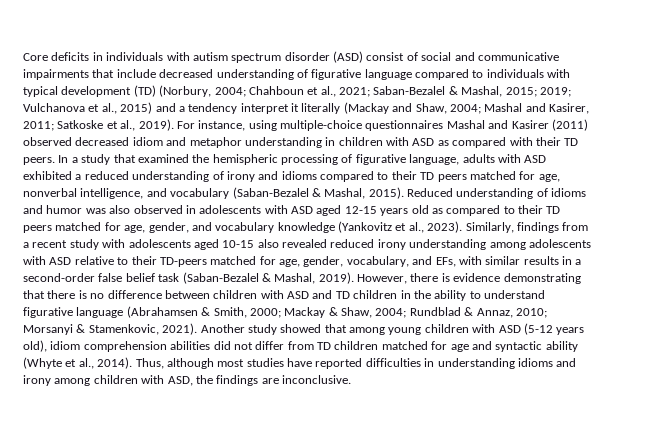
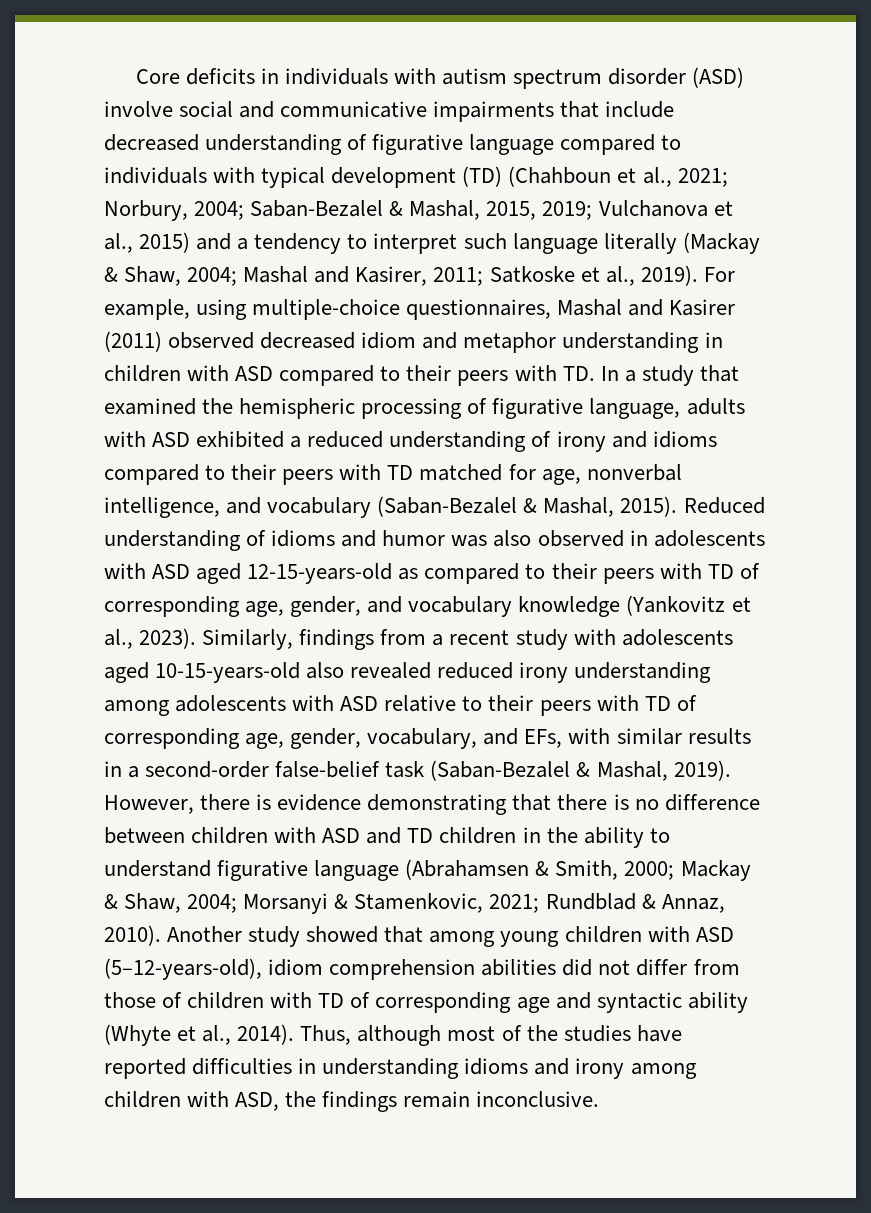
[366,52,418,61] consist of -> [104,101,173,117] involve
[159,85,304,97] (Norbury, 2004; Chahboun -> [508,166,612,187] (Chahboun
(370, 92) none -> [104,200,245,221] Norbury, 2004;
[505,87,537,97] 2015; -> [486,201,537,220] 2015,
[240,103,299,114] interpret it -> [347,233,598,254] to interpret such language
[392,103,413,112] and -> [104,267,118,282] &
[198,120,246,131] instance, -> [104,299,190,320] example,
[365,120,444,131] questionnaires -> [406,299,552,320] questionnaires,
[437,137,579,148] [23,157,55,165] as compared with their TD peers. -> [279,365,595,386] compared to their peers with TD.
[420,172,467,182] TD peers -> [282,464,414,485] peers with TD
[344,205,429,216] 12-15 years old -> [247,563,393,584] 12-15-years-old
[546,206,561,214] [23,222,121,233] TD peers matched for -> [602,563,760,584] [104,596,240,617] peers with TD of corresponding
[222,240,255,248] 10-15 -> [155,662,301,683] 10-15-years-old
[159,256,276,267] TD-peers matched for -> [539,695,697,716] [104,728,240,749] peers with TD of corresponding
[98,273,155,282] false belief -> [275,761,381,778] false-belief
[409,307,547,318] [23,323,198,335] Rundblad & Annaz, 2010; Morsanyi & Stamenkovic, 2021). -> [243,893,725,914] [104,925,161,946] Morsanyi & Stamenkovic, 2021; Rundblad & Annaz, 2010).
[523,323,585,335] [23,340,47,352] (5-12 years old), -> [104,958,262,980] (5–12-years-old),
[317,341,448,350] TD children matched for -> [104,992,512,1013] those of children with TD of corresponding
(245, 363) none -> [501,1025,558,1041] of the
[261,378,279,384] are -> [403,1091,471,1108] remain

